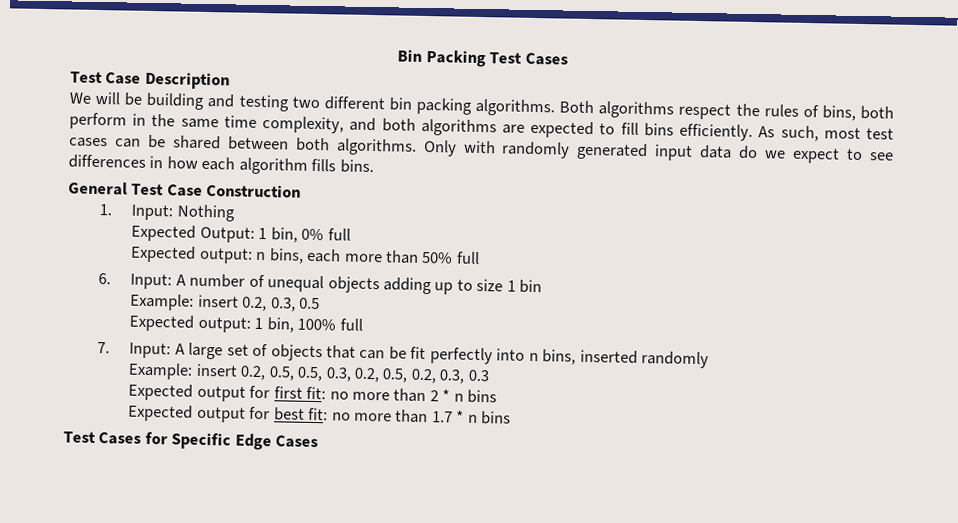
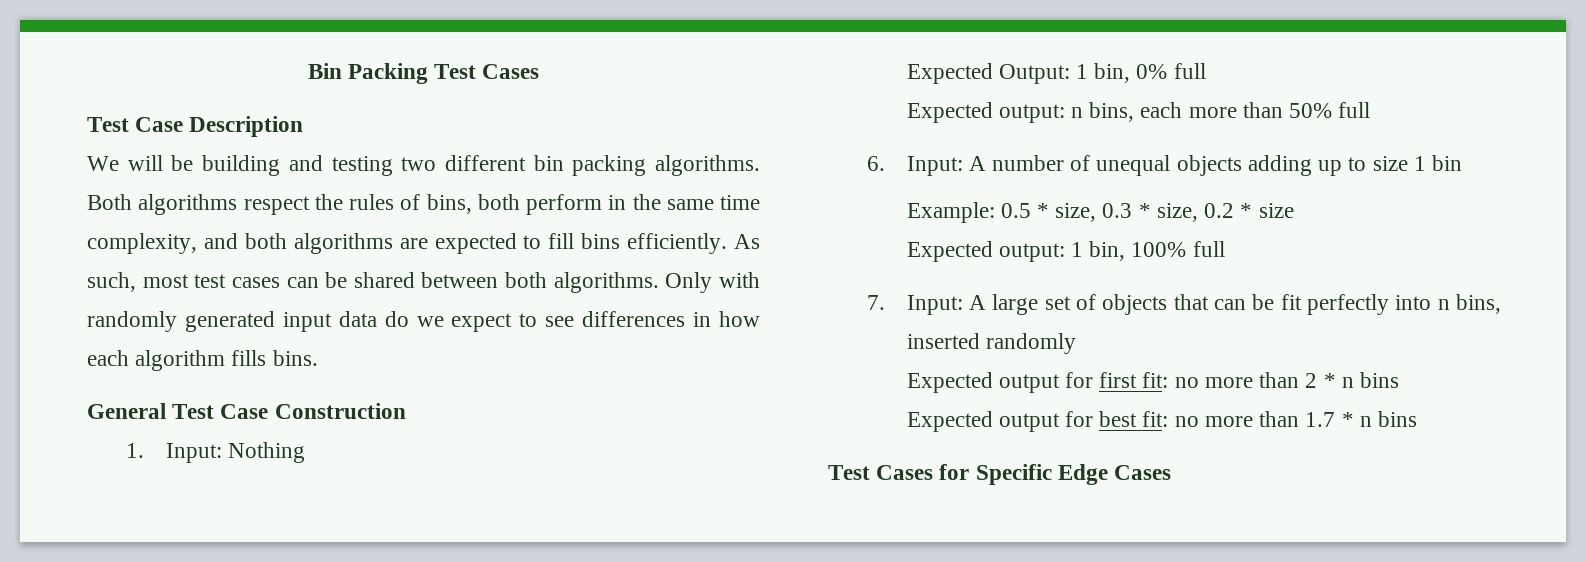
[197,294,321,312] insert 0.2, 0.3, 0.5 -> [1000,203,1294,222] 0.5 * size, 0.3 * size, 0.2 * size
[128,362,490,384] // Example: insert 0.2, 0.5, 0.5, 0.3, 0.2, 0.5, 0.2, 0.3, 0.3 -> (1076, 343) none

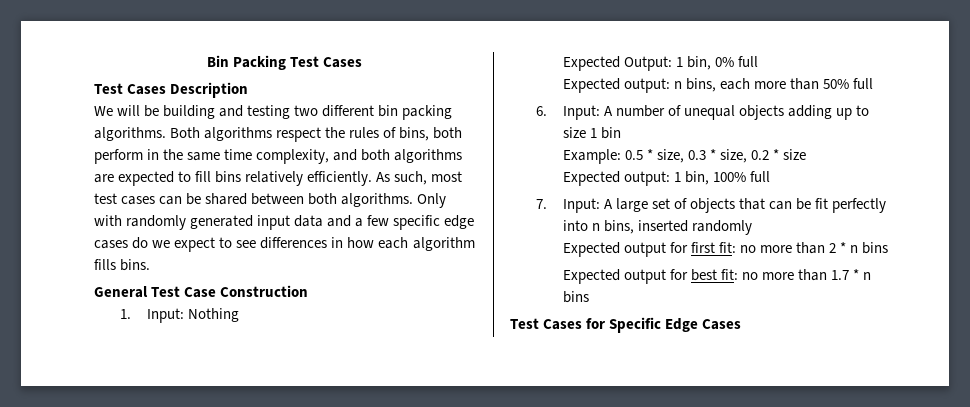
[135,117,184,132] Case -> [127,84,167,95] Cases
(621, 241) none -> [245,171,304,186] relatively
(377, 319) none -> [327,215,475,230] [94,240,128,249] and a few specific edge cases

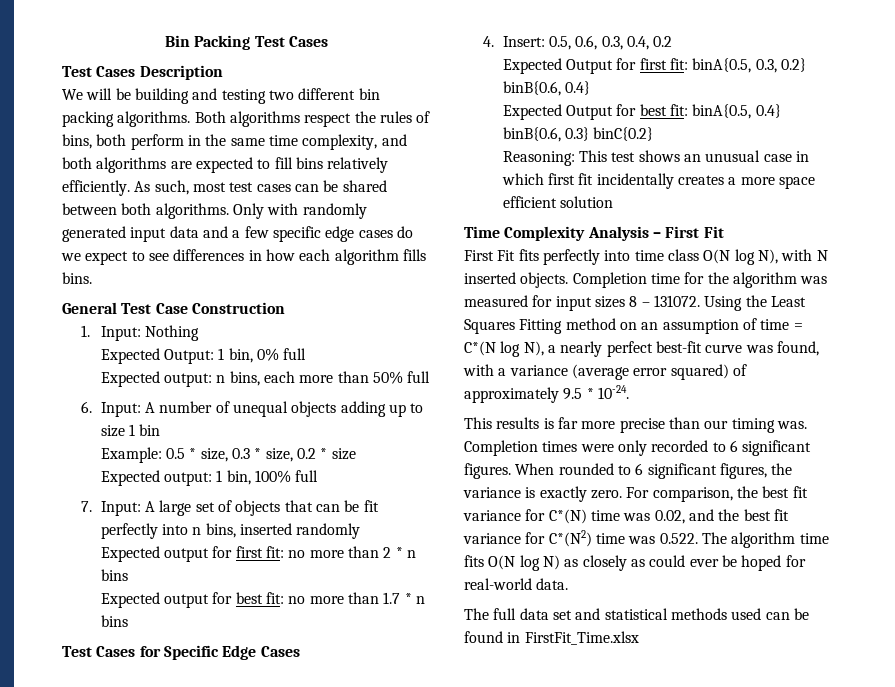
(742, 324) none -> [483,35,673,50] [502,58,807,74] [502,81,591,96] [502,104,781,120] [502,127,654,142] [502,150,810,166] [501,173,816,189] [502,196,614,208] [464,226,724,241] [464,249,828,265] [464,272,828,288] [464,295,806,311] [464,318,803,334] [464,341,819,357] [463,364,747,380] [464,385,629,403] [464,417,807,433] [464,440,812,456] [464,463,793,479] [463,486,808,502] [463,509,789,524] [463,530,829,548] [464,555,806,571] [464,578,569,590] [464,608,809,620] [464,631,639,645] // 4. Insert: 0.5, 0.6, 0.3, 0.4, 0.2 // Expected Output for first fit: binA{0.5, 0.3, 0.2} binB{0.6, 0.4} // Expected Output for best fit: binA{0.5, 0.4} binB{0.6, 0.3} binC{0.2} // Reasoning: This test shows an unusual case in which first fit incidentally creates a more space efficient solution // Time Complexity Analysis – First Fit // First Fit fits perfectly into time class O(N log N), with N inserted objects. Completion time for the algorithm was measured for input sizes 8 – 131072. Using the Least Squares Fitting method on an assumption of time = C*(N log N), a nearly perfect best-fit curve was found, with a variance (average error squared) of approximately 9.5 * 10-24. // This results is far more precise than our timing was. Completion times were only recorded to 6 significant figures. When rounded to 6 significant figures, the variance is exactly zero. For comparison, the best fit variance for C*(N) time was 0.02, and the best fit variance for C*(N2) time was 0.522. The algorithm time fits O(N log N) as closely as could ever be hoped for real-world data. // The full data set and statistical methods used can be found in FirstFit_Time.xlsx

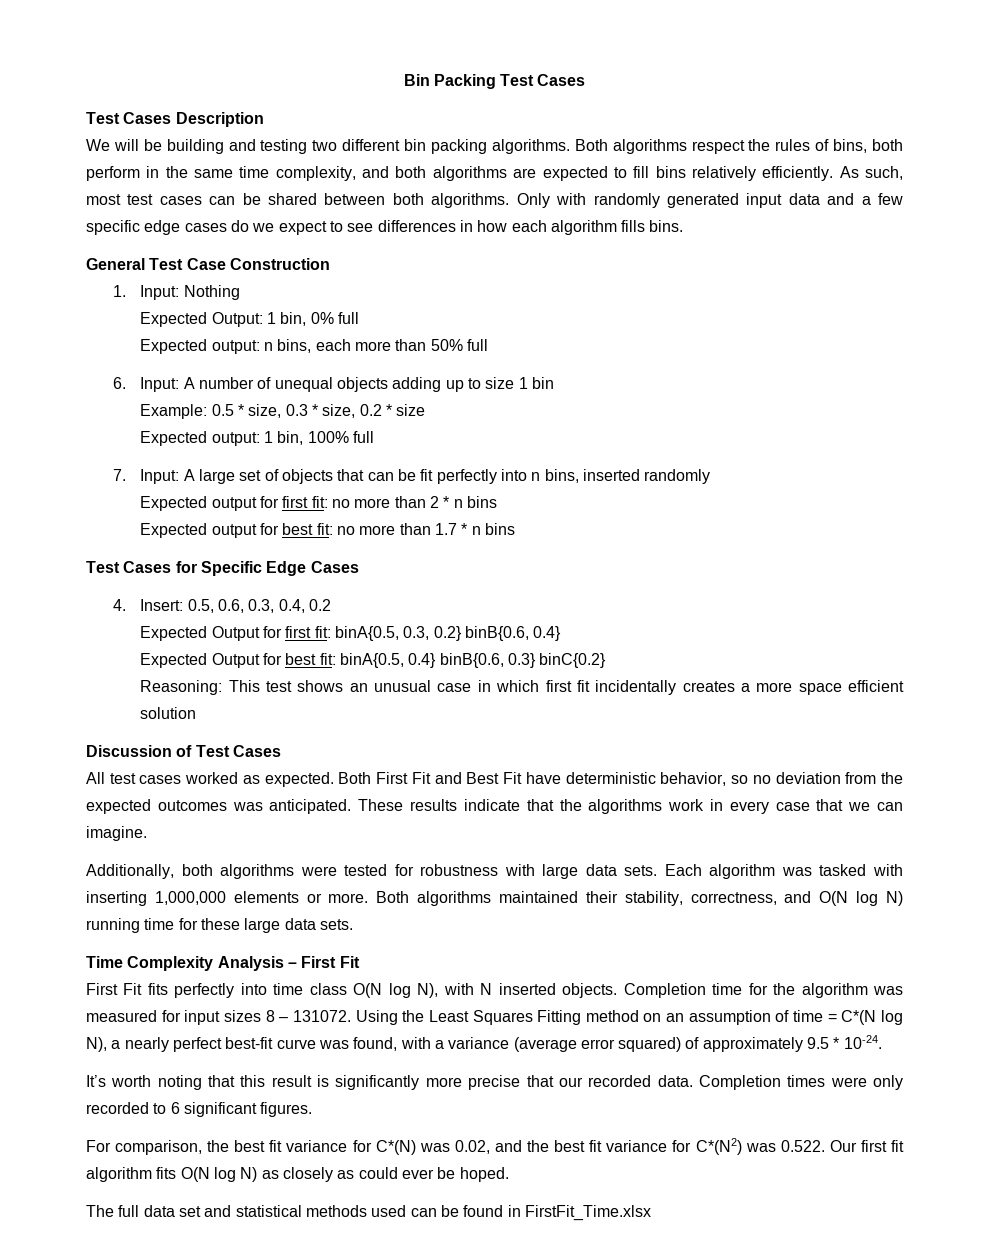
(614, 202) none -> [86,745,281,757] [86,772,903,787] [86,799,903,814] [86,826,147,841] [86,864,903,879] [86,891,904,906] [86,918,353,933] // Discussion of Test Cases // All test cases worked as expected. Both First Fit and Best Fit have deterministic behavior, so no deviation from the expected outcomes was anticipated. These results indicate that the algorithms work in every case that we can imagine. // Additionally, both algorithms were tested for robustness with large data sets. Each algorithm was tasked with inserting 1,000,000 elements or more. Both algorithms maintained their stability, correctness, and O(N log N) running time for these large data sets.
[464,417,807,433] This results is far more precise than our timing was. -> [86,1075,693,1090] It’s worth noting that this result is significantly more precise that our recorded data.
[515,463,793,479] [463,486,622,502] When rounded to 6 significant figures, the variance is exactly zero. -> (313, 1109) //
[590,510,620,521] time -> (416, 1147) none
[595,533,625,544] time -> (742, 1146) none
[701,532,829,548] The algorithm time -> [829,1140,904,1152] [86,1167,152,1182] Our first fit algorithm
[741,555,806,571] [464,578,569,590] hoped for real-world data. -> [459,1167,509,1182] hoped.

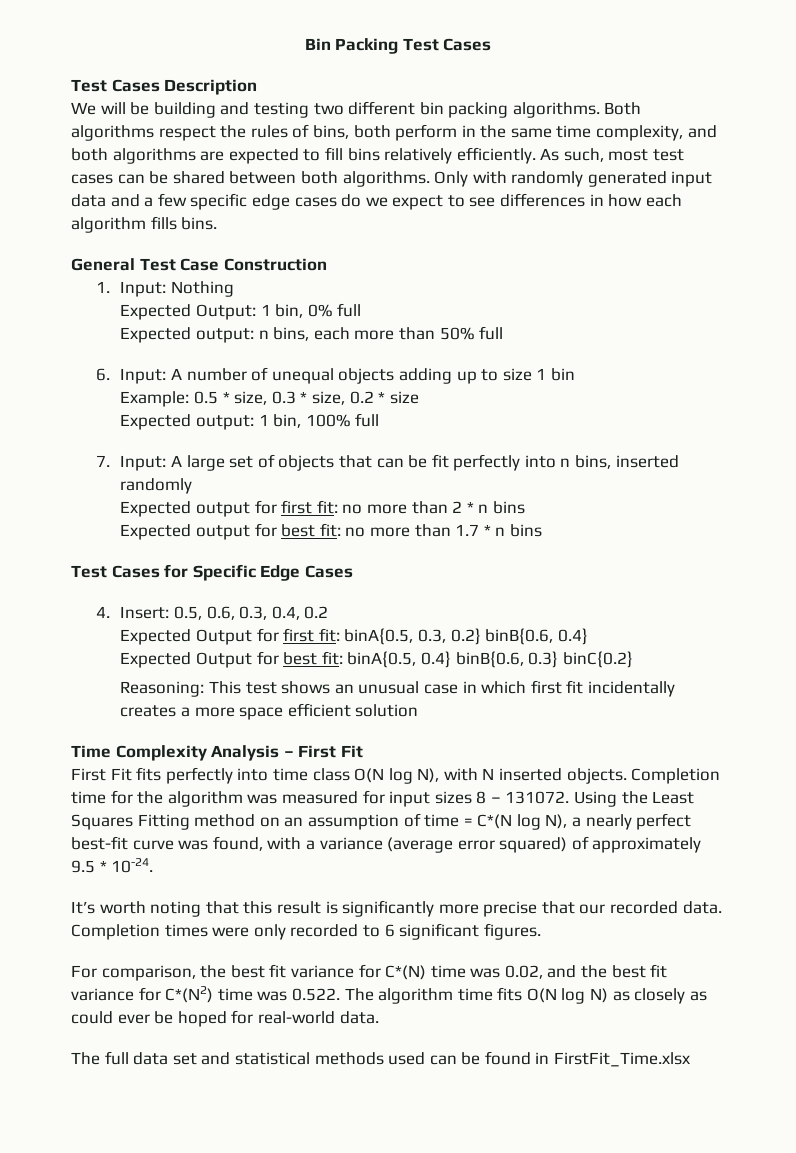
[86,745,281,757] [86,772,903,787] [86,799,903,814] [86,826,147,841] [86,864,903,879] [86,891,904,906] [86,918,353,933] // Discussion of Test Cases // All test cases worked as expected. Both First Fit and Best Fit have deterministic behavior, so no deviation from the expected outcomes was anticipated. These results indicate that the algorithms work in every case that we can imagine. // Additionally, both algorithms were tested for robustness with large data sets. Each algorithm was tasked with inserting 1,000,000 elements or more. Both algorithms maintained their stability, correctness, and O(N log N) running time for these large data sets. -> (419, 710) none
(416, 1147) none -> [430,965,466,978] time
(742, 1146) none -> [217,988,253,1001] time
[829,1140,904,1152] [86,1167,152,1182] Our first fit algorithm -> [344,988,493,1004] The algorithm time
[459,1167,509,1182] hoped. -> [177,1010,379,1027] hoped for real-world data.

